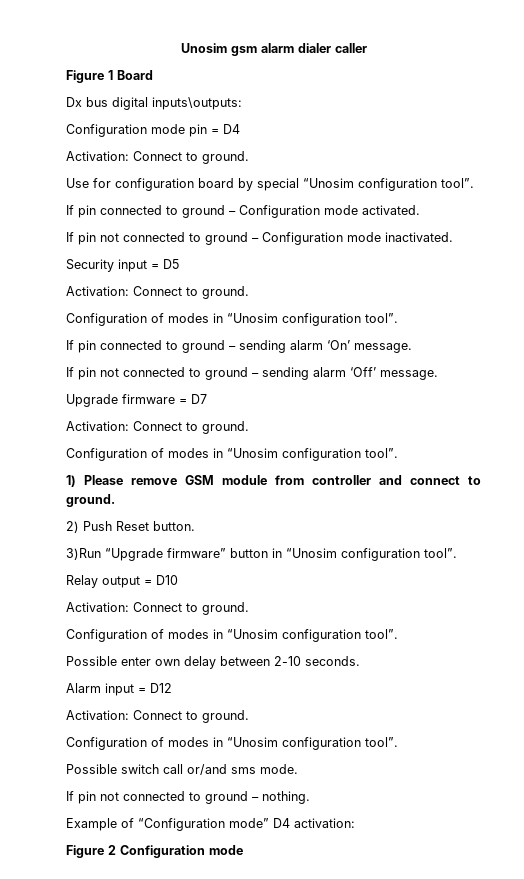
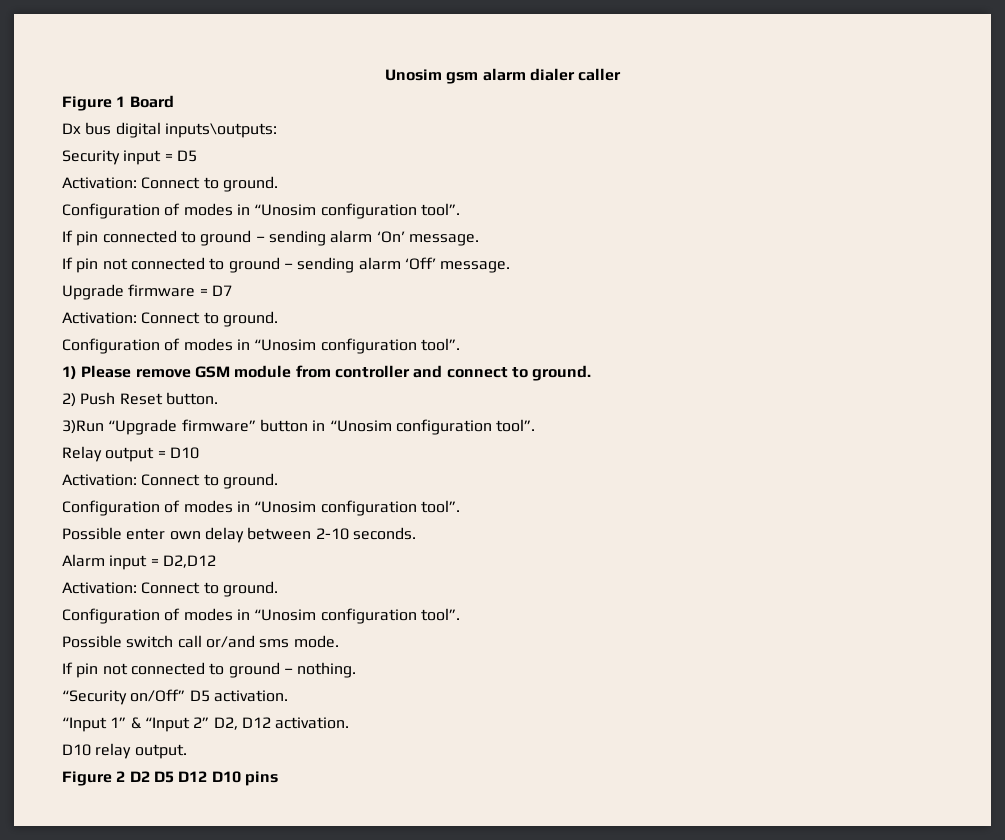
[66,124,240,137] [66,151,249,164] [66,178,474,191] [66,205,420,218] [66,232,453,245] // Configuration mode pin = D4 // Activation: Connect to ground. // Use for configuration board by special “Unosim configuration tool”. // If pin connected to ground – Configuration mode activated. // If pin not connected to ground – Configuration mode inactivated. -> (277, 130) none
[150,683,172,693] D12 -> [162,555,216,568] D2,D12
[66,818,355,831] [66,845,243,858] Example of “Configuration mode” D4 activation: // Figure 2 Configuration mode -> [62,689,288,705] [62,717,350,732] [62,743,187,759] [62,771,278,786] “Security on/Off” D5 activation. // “Input 1” & “Input 2” D2, D12 activation. // D10 relay output. // Figure 2 D2 D5 D12 D10 pins

